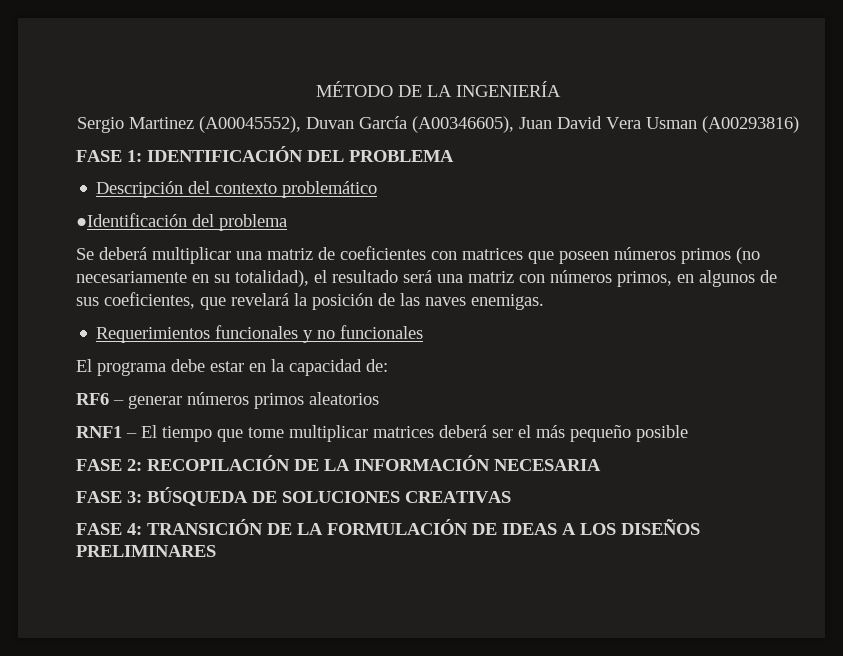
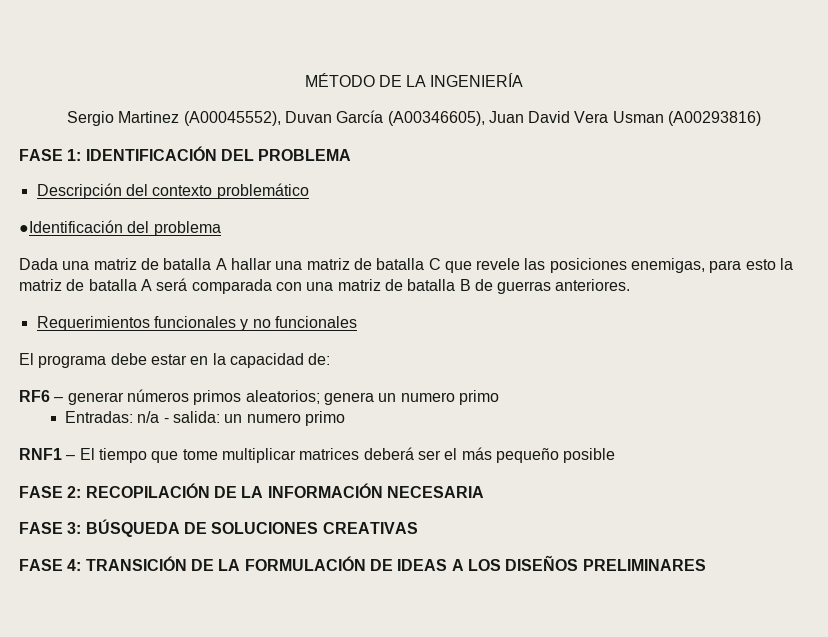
[76,246,760,264] [76,270,777,287] [76,292,544,310] Se deberá multiplicar una matriz de coeficientes con matrices que poseen números primos (no necesariamente en su totalidad), el resultado será una matriz con números primos, en algunos de sus coeficientes, que revelará la posición de las naves enemigas. -> [19,258,794,273] [19,278,631,294] Dada una matriz de batalla A hallar una matriz de batalla C que revele las posiciones enemigas, para esto la matriz de batalla A será comparada con una matriz de batalla B de guerras anteriores.
[309,392,379,405] aleatorios -> [245,390,499,405] [64,411,345,426] aleatorios; genera un numero primo // Entradas: n/a - salida: un numero primo

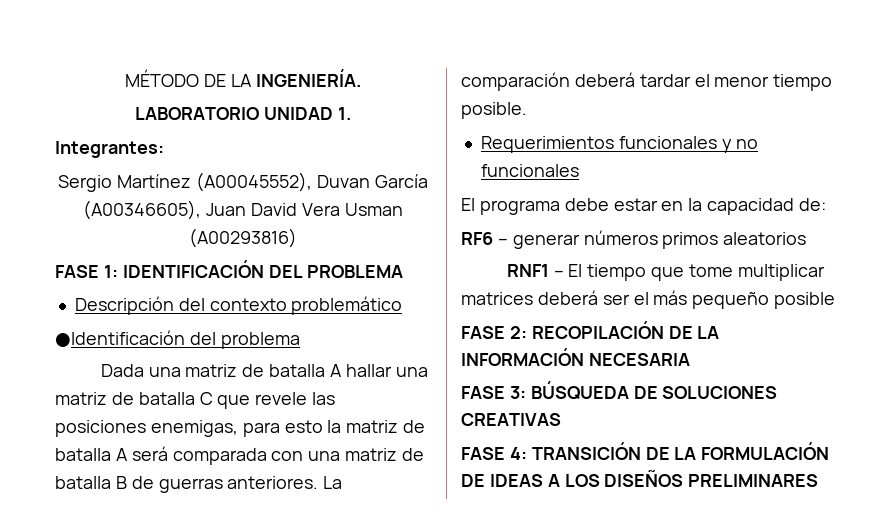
[430,73,524,87] INGENIERÍA -> [255,69,361,87] [135,107,351,120] [55,141,164,158] INGENIERÍA. // LABORATORIO UNIDAD 1. // Integrantes:
[118,111,180,123] Martinez -> [117,174,192,188] Martínez
(631, 285) none -> [323,476,343,489] [461,72,833,91] [461,102,527,119] La comparación deberá tardar el menor tiempo posible.
[245,390,499,405] [64,411,345,426] aleatorios; genera un numero primo // Entradas: n/a - salida: un numero primo -> [723,232,807,245] aleatorios

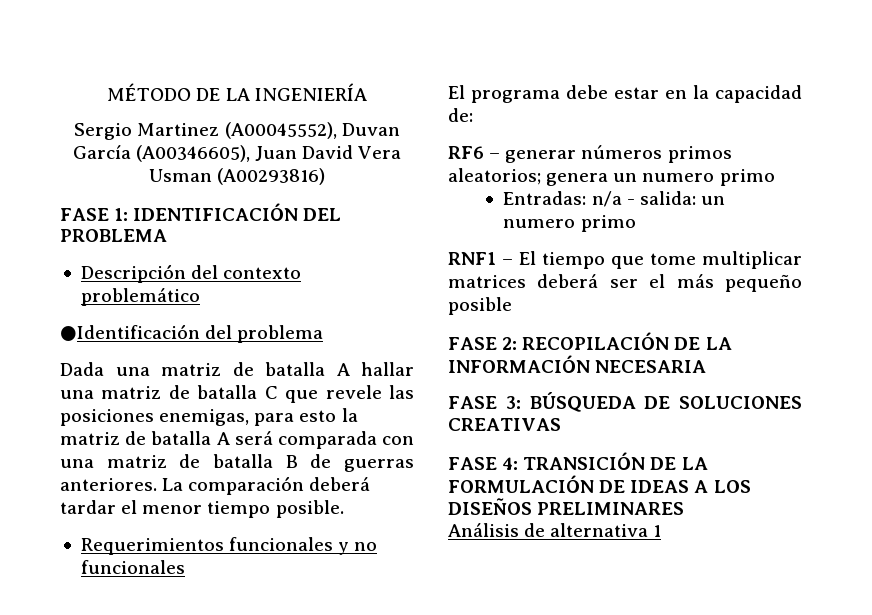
[255,69,361,87] [135,107,351,120] [55,141,164,158] INGENIERÍA. // LABORATORIO UNIDAD 1. // Integrantes: -> [254,83,367,101] INGENIERÍA
[117,174,192,188] Martínez -> [137,123,220,136] Martinez
[723,232,807,245] aleatorios -> [448,168,775,186] [503,191,725,207] [503,215,636,232] aleatorios; genera un numero primo // Entradas: n/a - salida: un numero primo
(819, 480) none -> [448,523,662,537] // Análisis de alternativa 1

